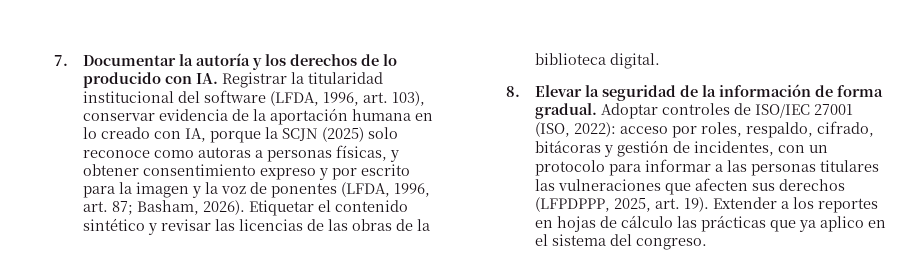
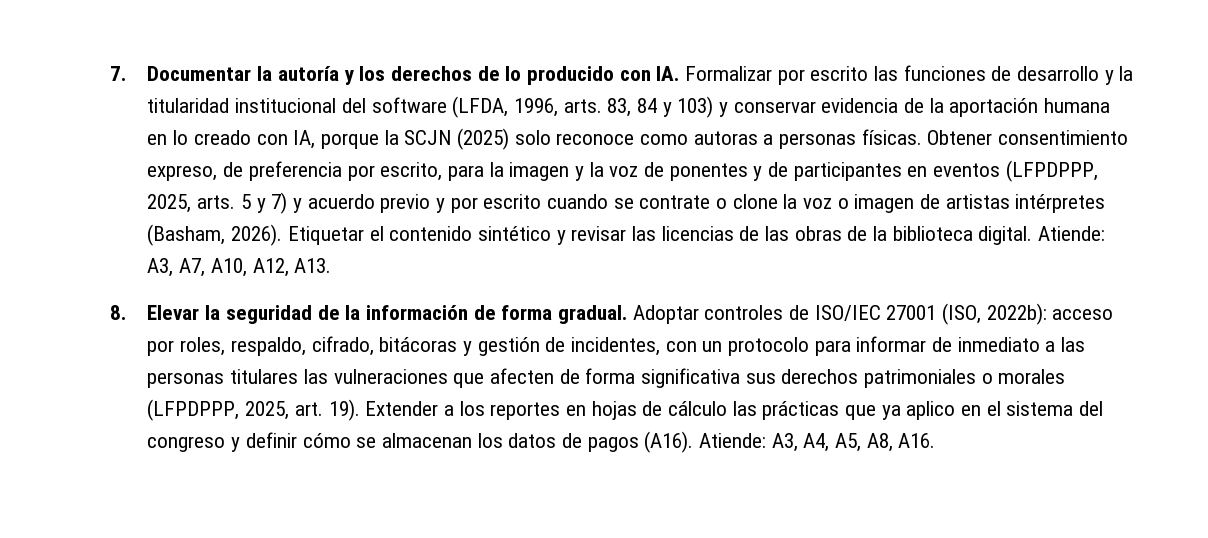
[221,72,287,88] Registrar -> [684,65,1114,85] Formalizar por escrito las funciones de desarrollo y
[362,91,425,106] art. 103), -> [563,96,728,118] arts. 83, 84 y 103) y
[335,145,399,162] [82,164,410,180] físicas, y obtener consentimiento expreso y por escrito -> [861,129,1128,145] [147,161,443,181] físicas. Obtener consentimiento expreso, de preferencia por escrito,
[340,182,430,197] [82,200,199,215] (LFDA, 1996, art. 87; Basham, -> [753,160,1098,182] [147,192,1106,214] [147,224,226,246] y de participantes en eventos (LFPDPPP, 2025, arts. 5 y 7) y acuerdo previo y por escrito cuando se contrate o clone la voz o imagen de artistas intérpretes (Basham,
(660, 61) none -> [1037,226,1105,241] [147,258,332,277] Atiende: A3, A7, A10, A12, A13.
[573,122,616,137] 2022): -> [986,303,1047,325] 2022b):
(711, 165) none -> [931,337,1040,352] de inmediato
[751,179,845,191] sus derechos -> [559,368,1066,388] de forma significativa sus derechos patrimoniales o morales
[635,238,707,250] congreso. -> [147,431,936,453] congreso y definir cómo se almacenan los datos de pagos (A16). Atiende: A3, A4, A5, A8, A16.

